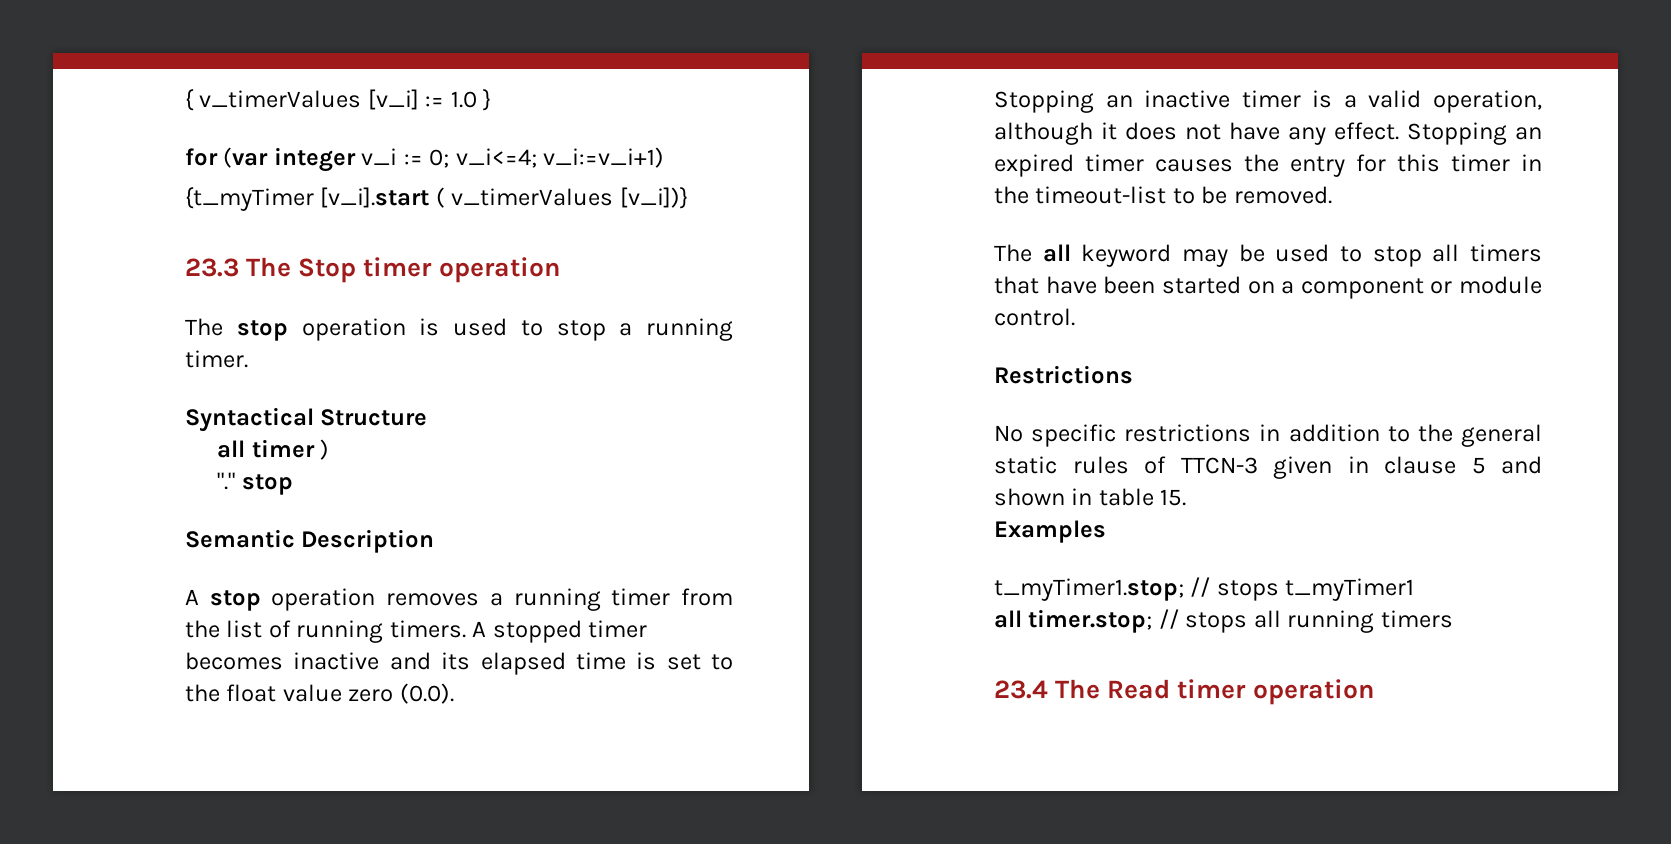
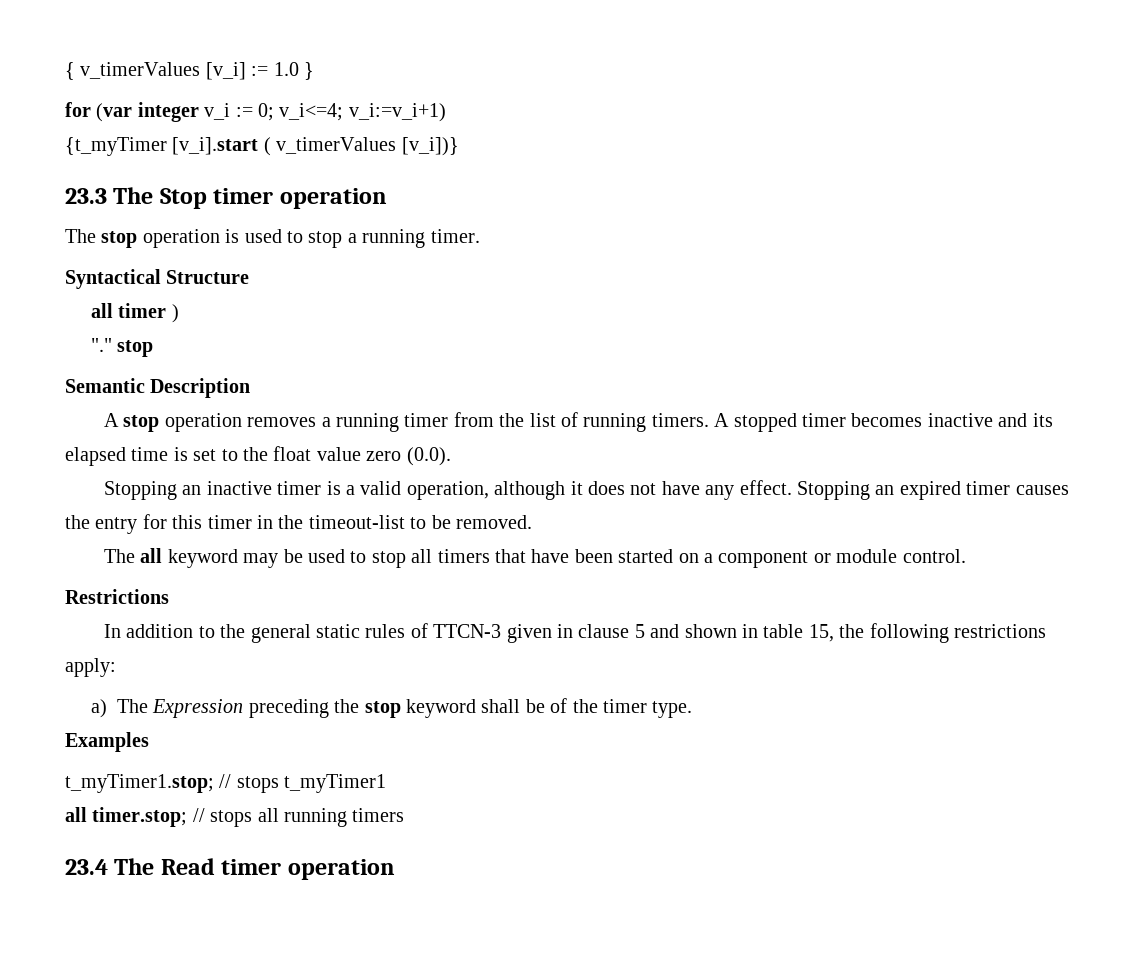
[994,424,1281,447] No specific restrictions in -> [104,624,122,638] In
[1160,489,1187,506] 15. -> [808,623,1047,643] [65,658,116,677] [90,698,693,718] 15, the following restrictions apply: // a) The Expression preceding the stop keyword shall be of the timer type.

